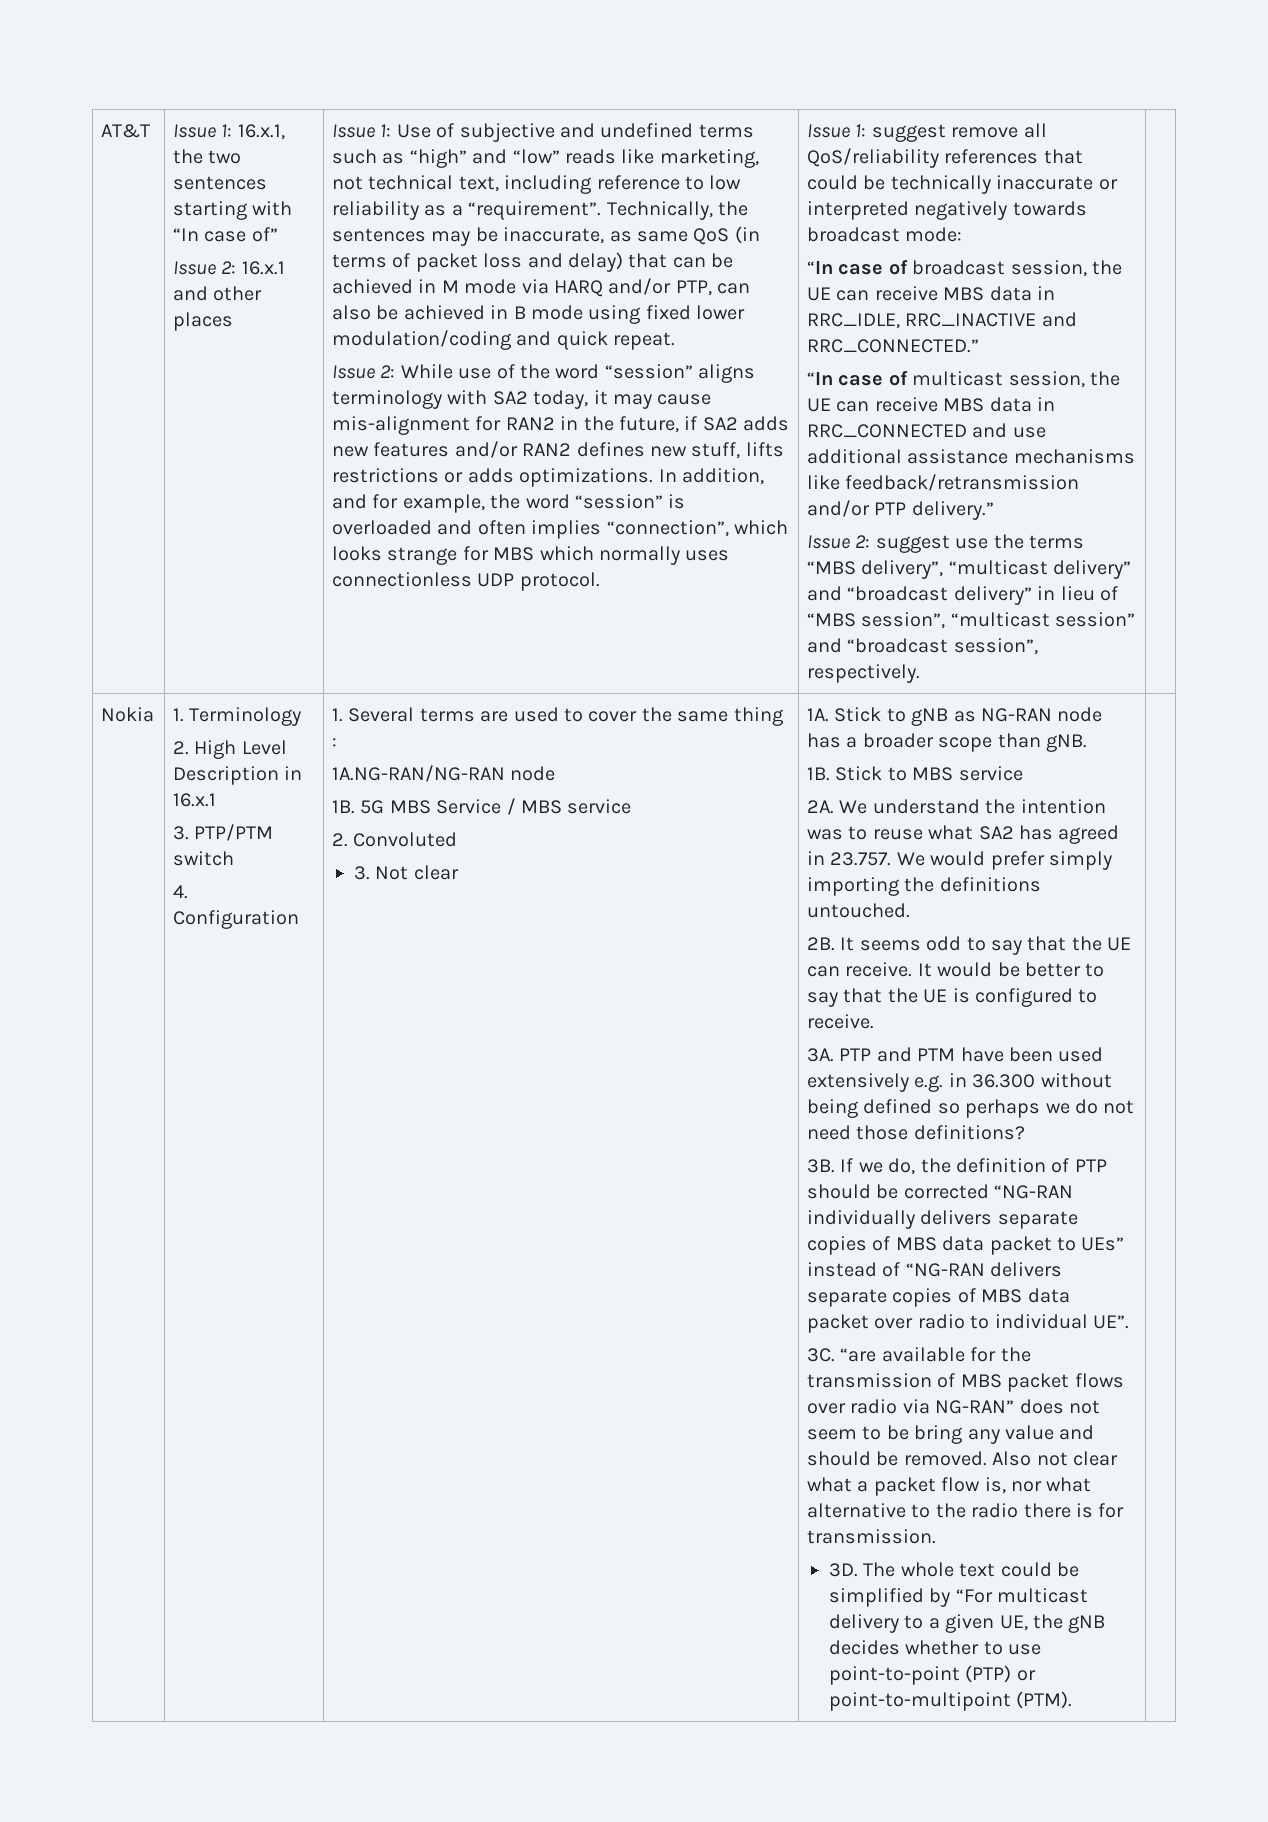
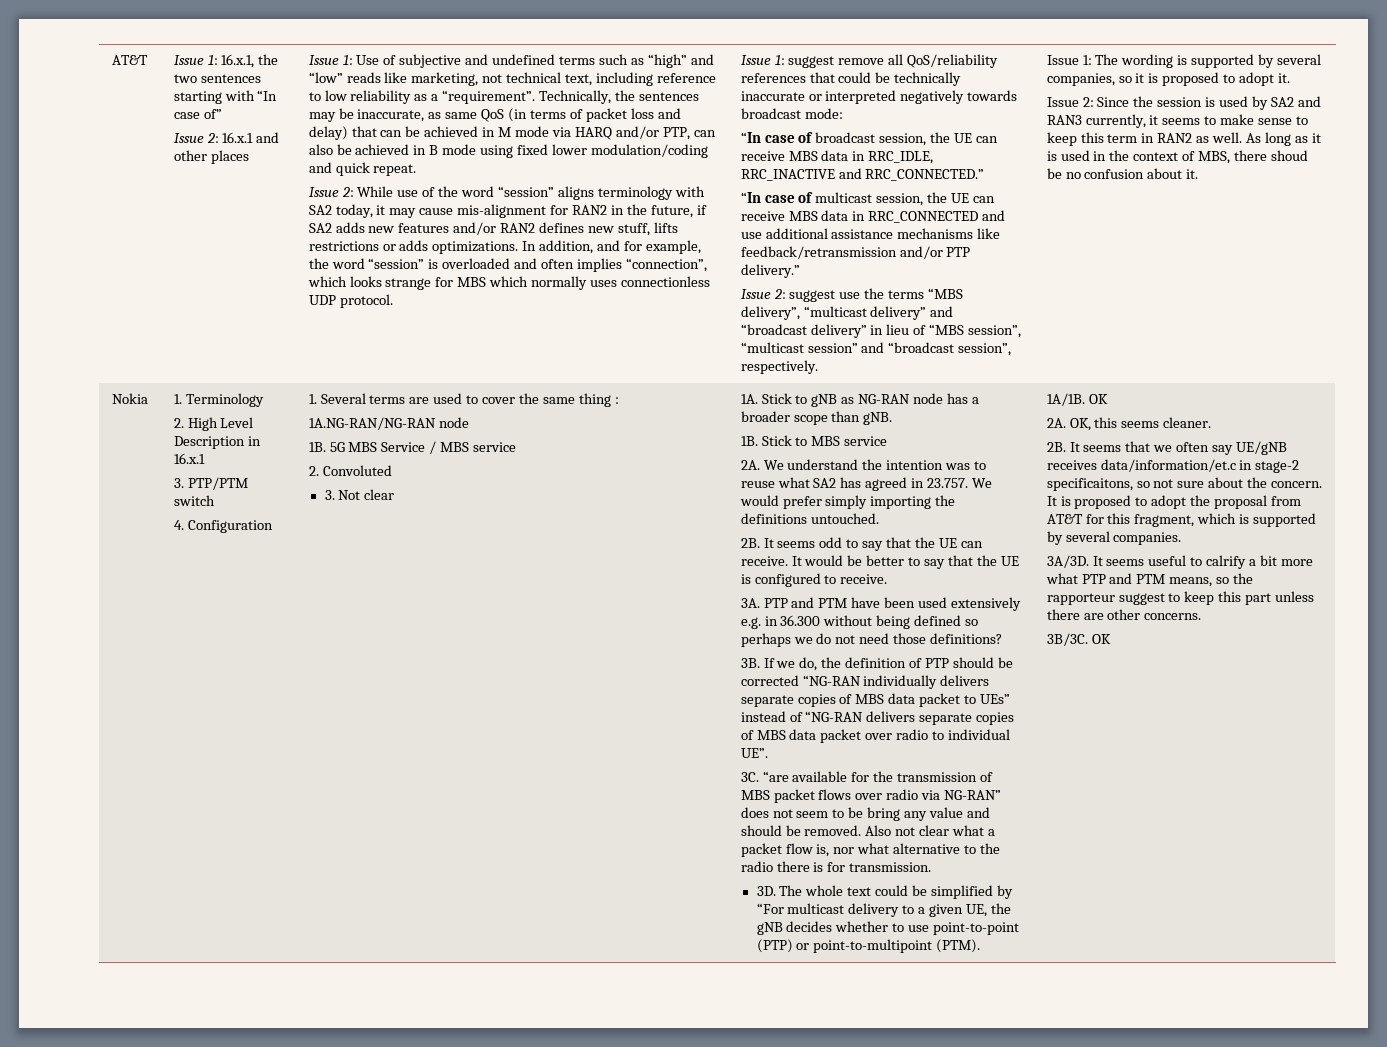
(921, 673) none -> [1046,54,1321,68] [1046,72,1290,86] [1046,96,1321,110] [1046,114,1308,128] [1046,132,1321,146] [1046,150,1308,164] [1046,168,1199,179] Issue 1: The wording is supported by several companies, so it is proposed to adopt it. // Issue 2: Since the session is used by SA2 and RAN3 currently, it seems to make sense to keep this term in RAN2 as well. As long as it is used in the context of MBS, there shoud be no confusion about it.
(1073, 1700) none -> [1046,393,1108,406] [1046,417,1212,431] [1046,441,1287,455] [1046,459,1300,473] [1046,477,1323,491] [1046,495,1301,509] [1046,513,1317,527] [1046,531,1182,545] [1046,555,1313,569] [1045,573,1254,587] [1046,591,1315,605] [1046,609,1202,620] [1046,633,1111,646] 1A/1B. OK // 2A. OK, this seems cleaner. // 2B. It seems that we often say UE/gNB receives data/information/et.c in stage-2 specificaitons, so not sure about the concern. It is proposed to adopt the proposal from AT&T for this fragment, which is supported by several companies. // 3A/3D. It seems useful to calrify a bit more what PTP and PTM means, so the rapporteur suggest to keep this part unless there are other concerns. // 3B/3C. OK

